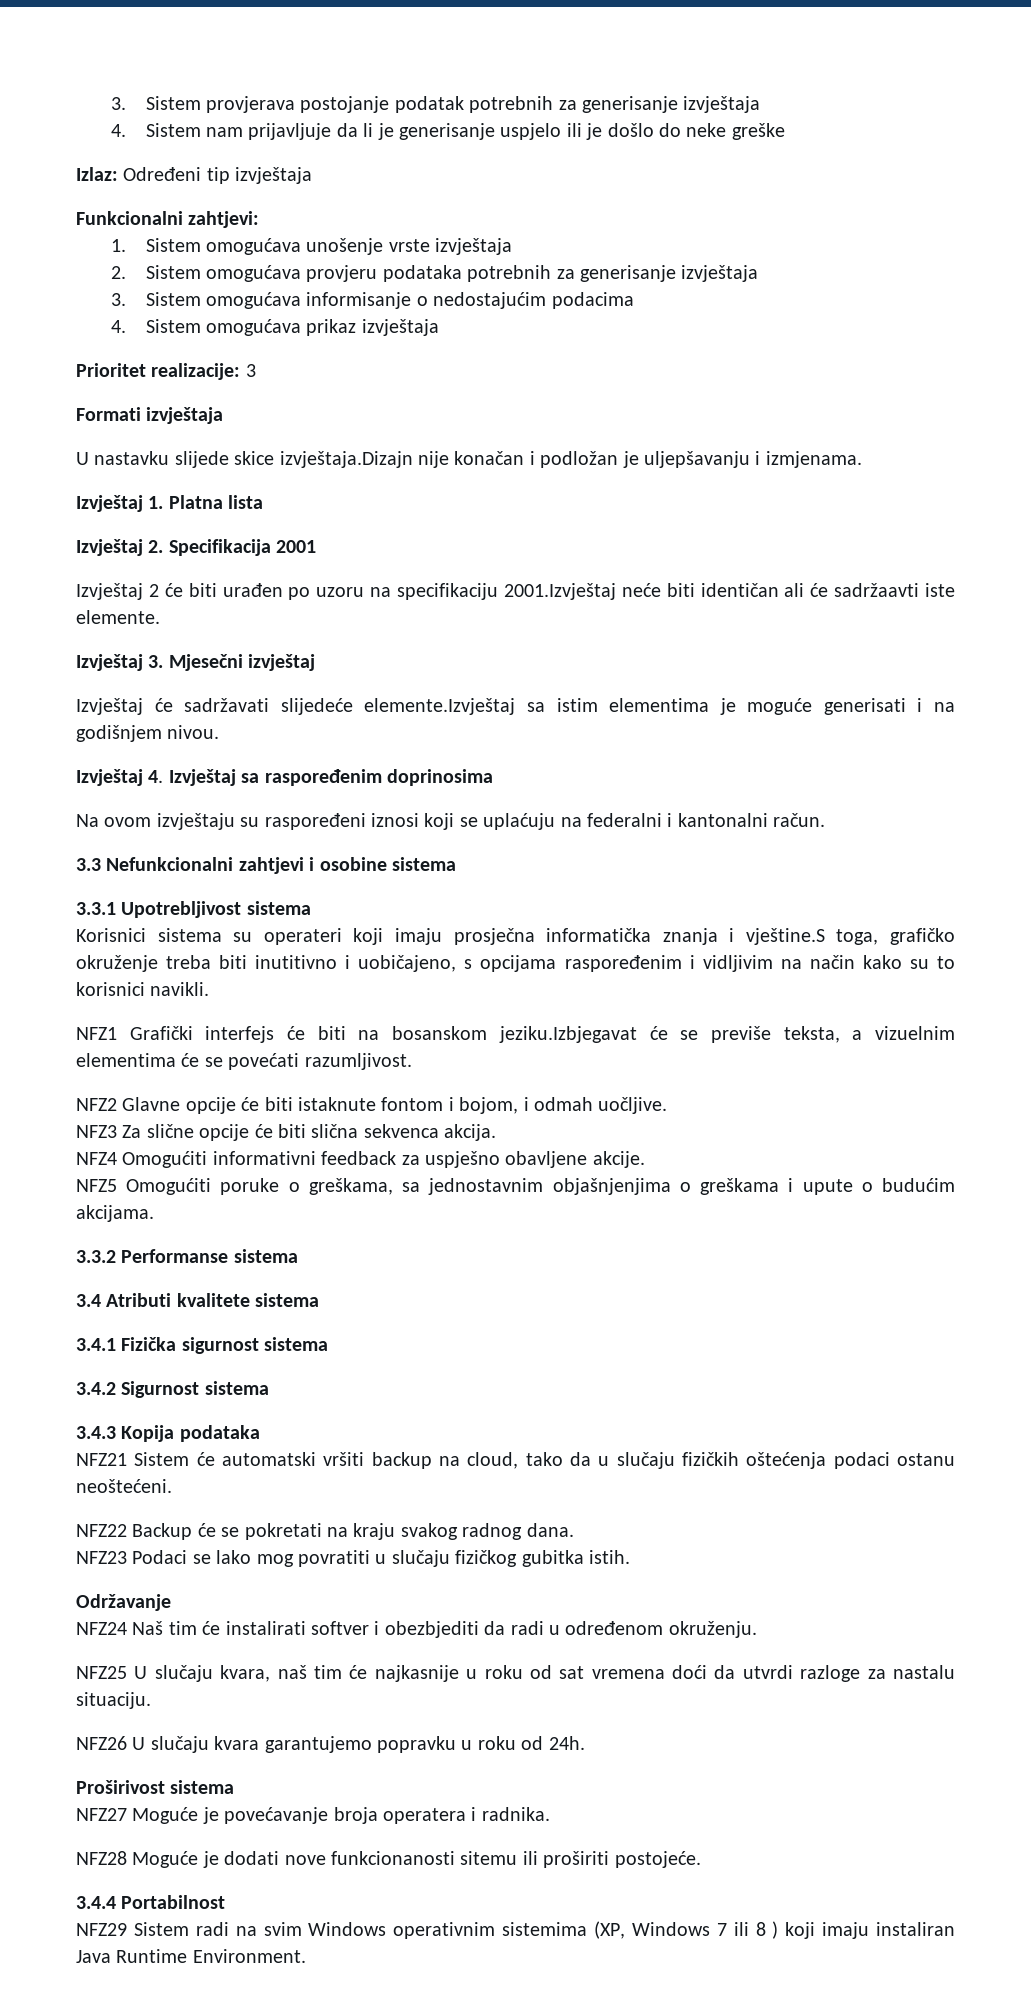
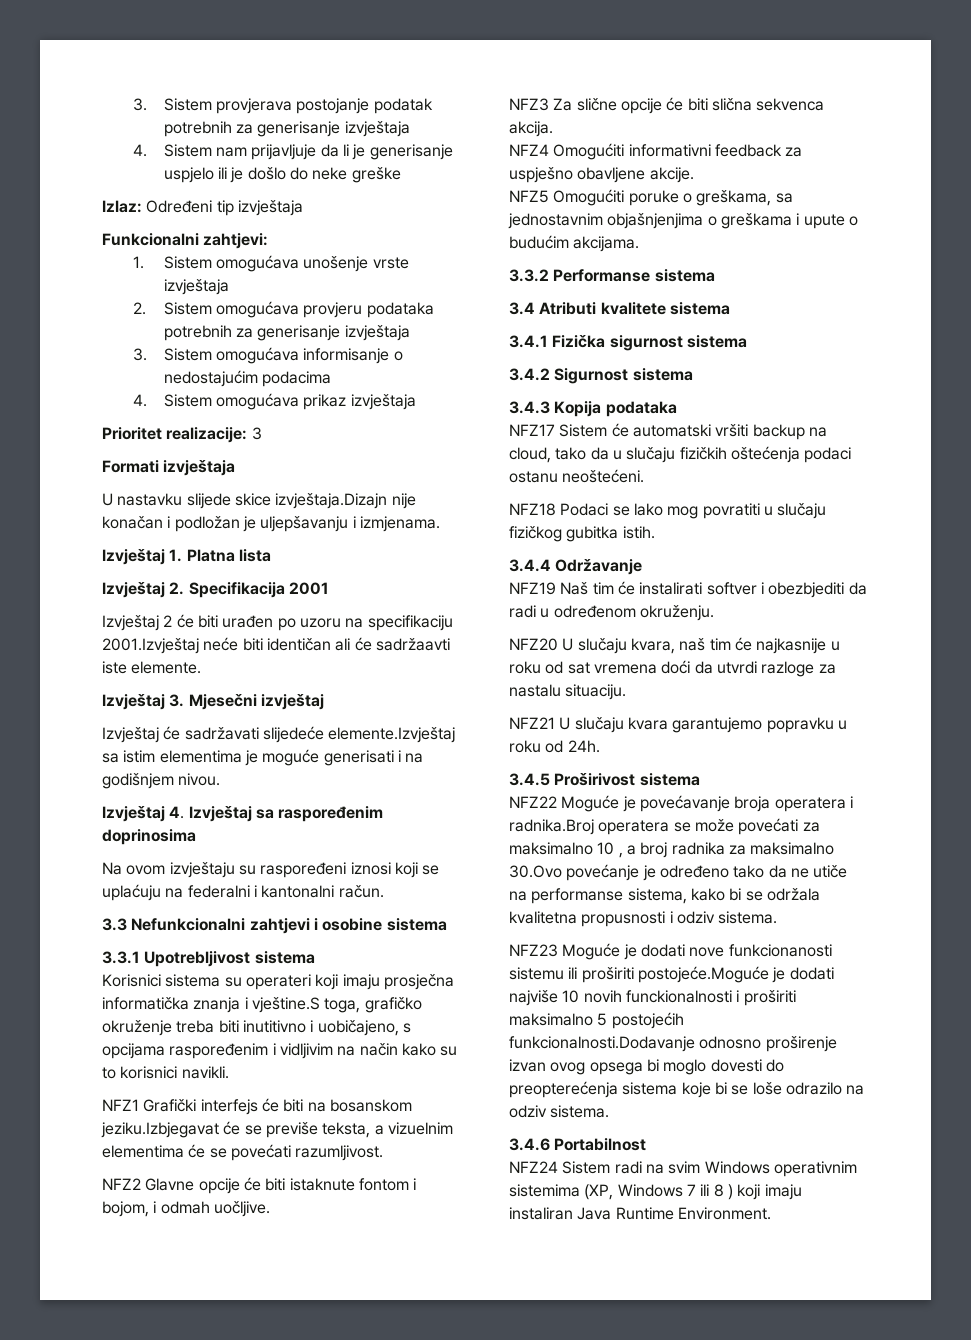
[76,1453,127,1466] NFZ21 -> [509,424,555,436] NFZ17
[76,1523,574,1540] [76,1551,127,1564] NFZ22 Backup će se pokretati na kraju svakog radnog dana. // NFZ23 -> [509,503,556,516] NFZ18
(630, 1557) none -> [509,559,551,572] 3.4.4
[76,1622,127,1635] NFZ24 -> [509,582,556,595] NFZ19
[76,1666,127,1679] NFZ25 -> [509,638,558,651] NFZ20
[76,1736,127,1750] NFZ26 -> [509,717,555,729] NFZ21
(585, 1743) none -> [509,773,550,786] 3.4.5
[76,1808,127,1821] NFZ27 -> [509,796,557,808] NFZ22
[481,1807,550,1821] [76,1851,127,1865] radnika. // NFZ28 -> [509,818,820,835] [509,842,835,858] [509,864,848,881] [509,888,820,904] [509,911,778,927] [509,944,558,957] radnika.Broj operatera se može povećati za maksimalno 10 , a broj radnika za maksimalno 30.Ovo povećanje je određeno tako da ne utiče na performanse sistema, kako bi se održala kvalitetna propusnosti i odziv sistema. // NFZ23
[460,1851,518,1865] sitemu -> [509,967,564,980] sistemu
[614,1851,701,1868] [76,1896,116,1909] postojeće. // 3.4.4 -> [637,966,834,983] [509,990,796,1006] [509,1012,684,1029] [509,1036,837,1052] [509,1059,784,1075] [509,1081,865,1098] [509,1105,610,1118] [509,1138,550,1151] postojeće.Moguće je dodati najviše 10 novih funckionalnosti i proširiti maksimalno 5 postojećih funkcionalnosti.Dodavanje odnosno proširenje izvan ovog opsega bi moglo dovesti do preopterećenja sistema koje bi se loše odrazilo na odziv sistema. // 3.4.6
[76,1923,127,1936] NFZ29 -> [509,1161,558,1173] NFZ24

